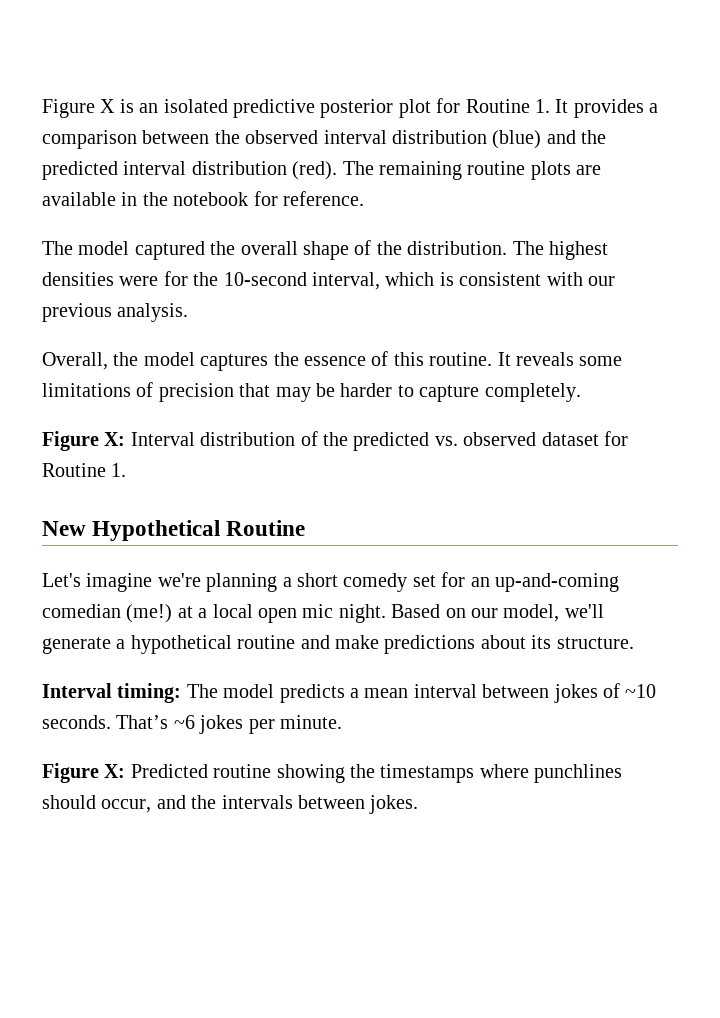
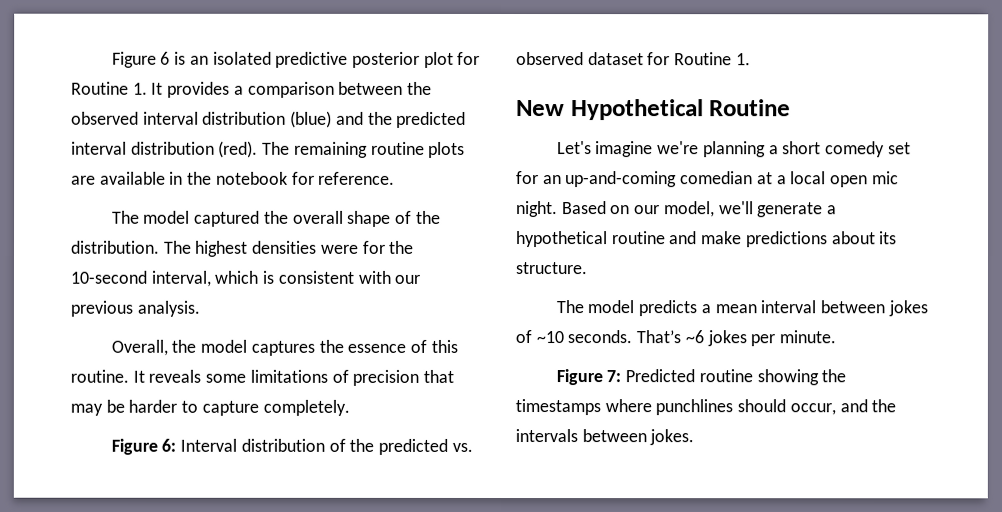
[42,99,116,118] Figure X -> [111,51,171,68] Figure 6
[104,432,126,446] X: -> [161,438,177,452] 6:
[126,604,173,623] (me!) -> (754, 178) none
[42,683,182,703] Interval timing: -> (587, 268) none
[104,764,126,778] X: -> [606,370,622,383] 7:

